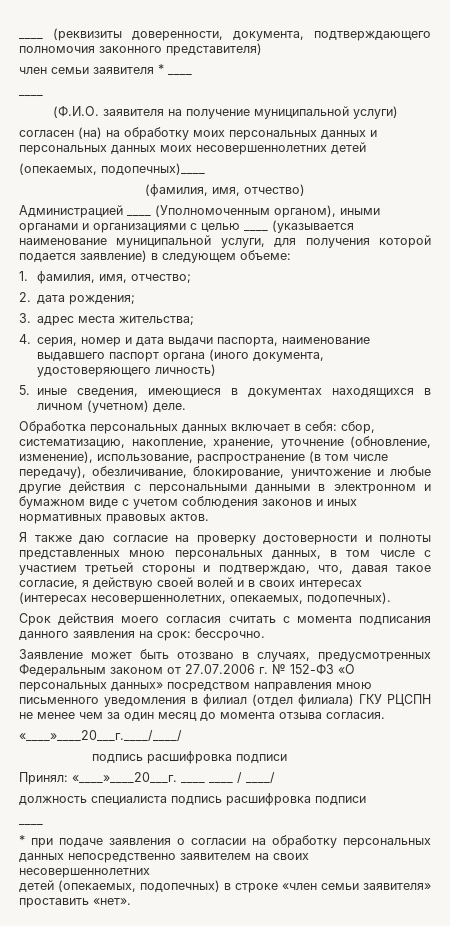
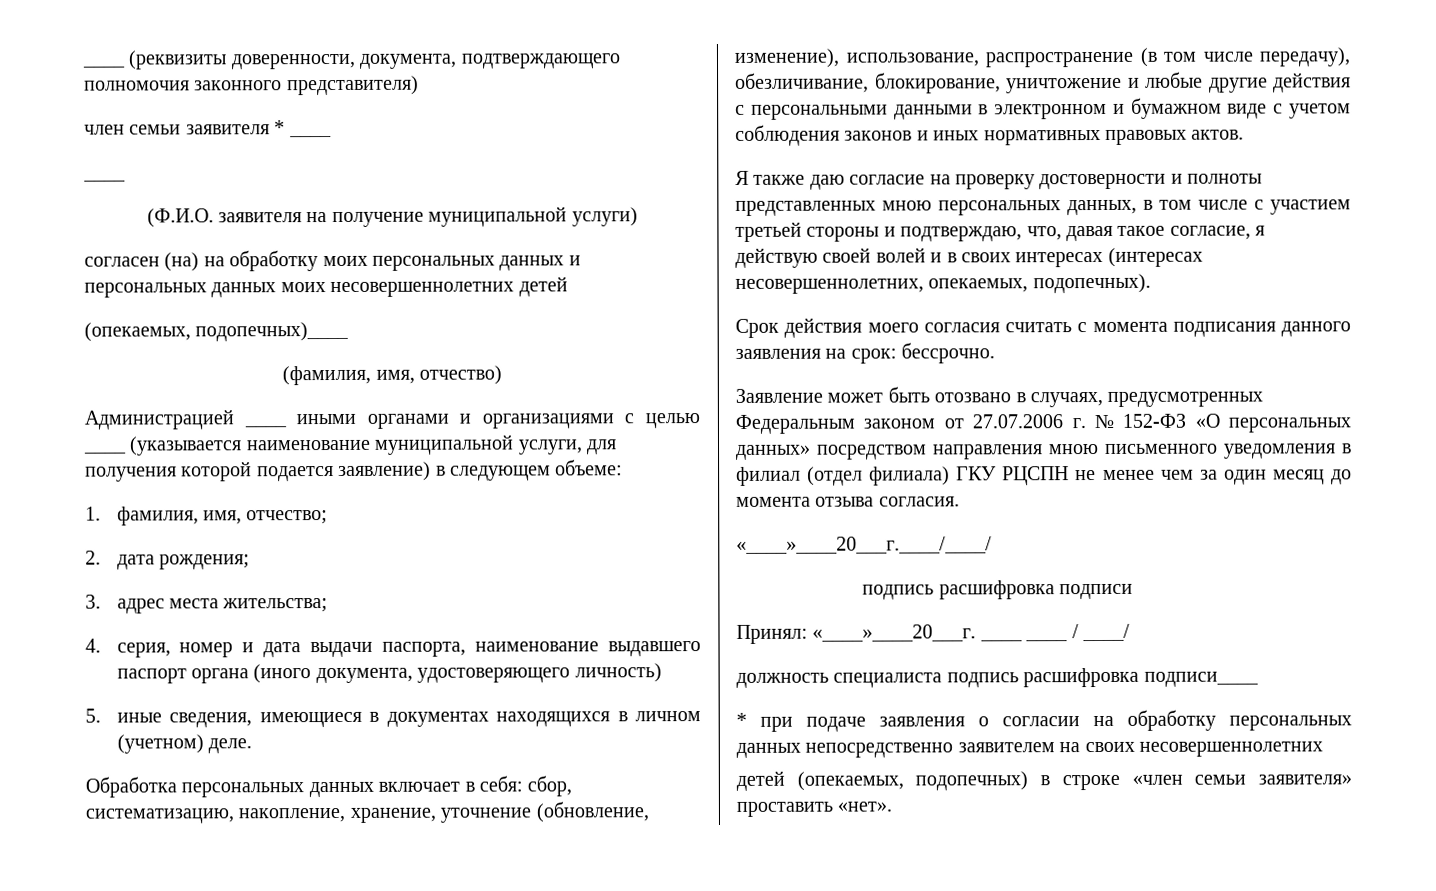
[155,205,336,218] (Уполномоченным органом), -> (287, 426) none
[315,796,366,805] [19,824,43,826] подписи // ____ -> [1143,671,1259,687] подписи____

